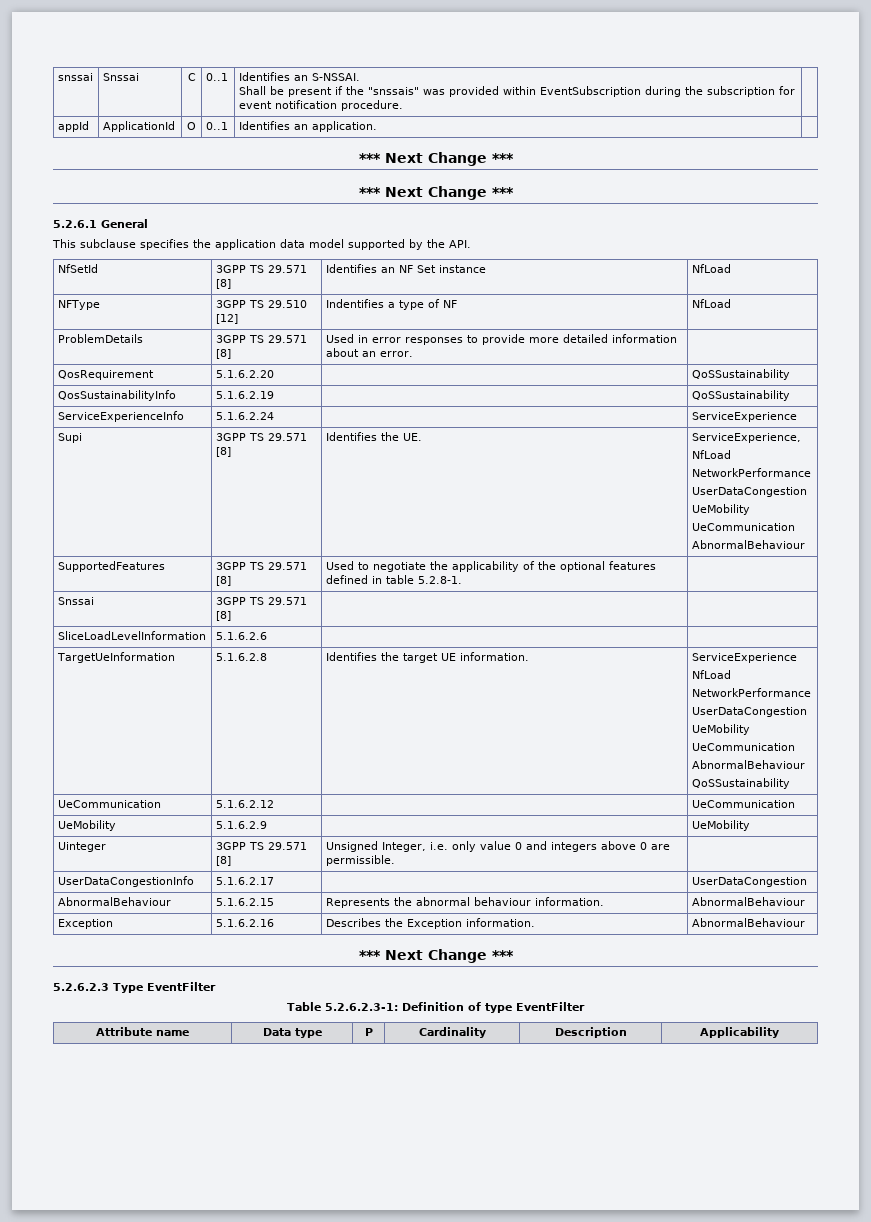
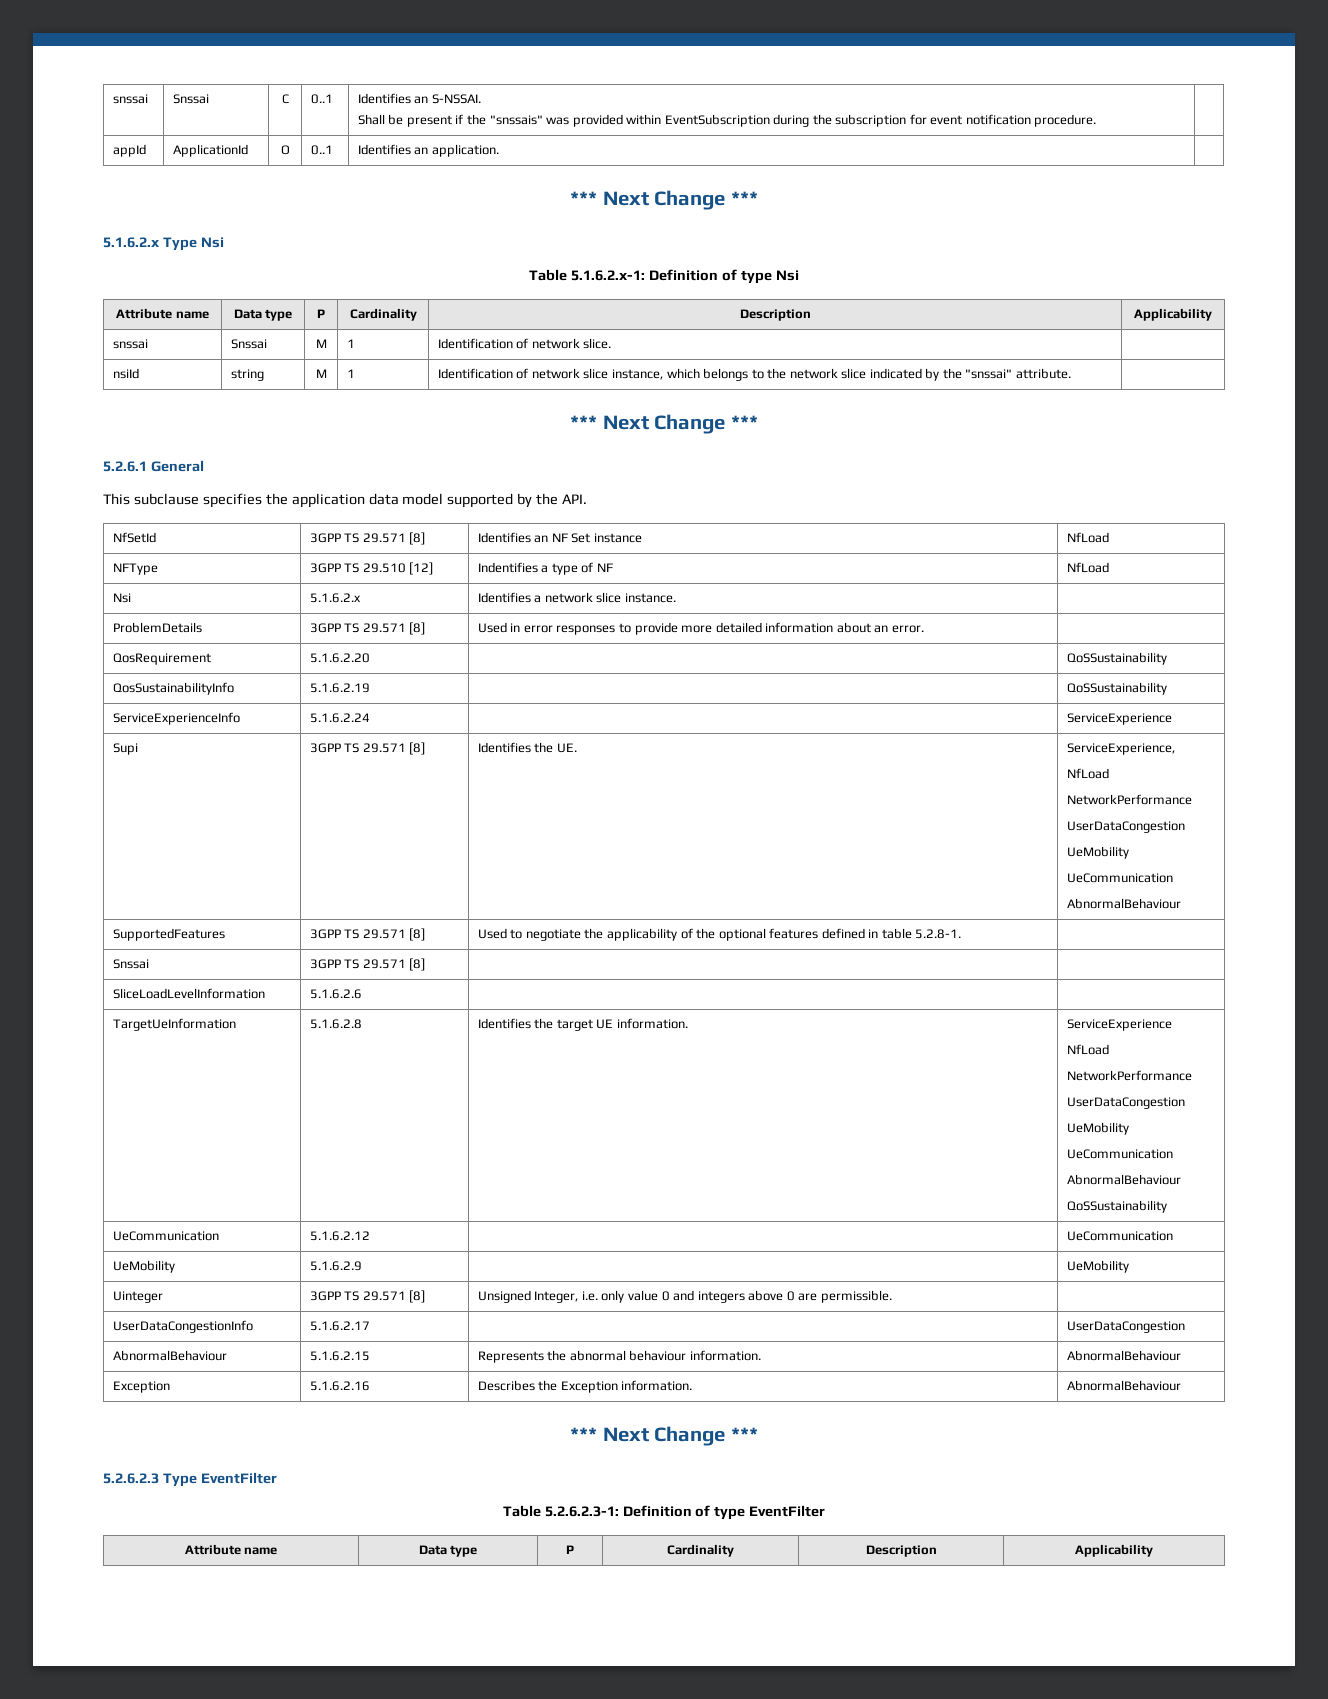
(514, 158) none -> [103,237,224,251] [529,269,799,284] [116,308,209,319] [233,309,293,321] [317,309,325,318] [349,308,417,321] [739,309,811,321] [1134,308,1212,321] [112,339,148,349] [230,339,267,349] [315,339,327,348] [346,339,355,348] [437,338,612,349] [112,368,139,379] [230,369,264,381] [315,369,327,378] [346,369,355,378] [437,368,1071,381] // 5.1.6.2.x Type Nsi // Table 5.1.6.2.x-1: Definition of type Nsi // Attribute name | Data type | P | Cardinality | Description | Applicability // snssai | Snssai | M | 1 | Identification of network slice. | // nsiId | string | M | 1 | Identification of network slice instance, which belongs to the network slice indicated by the "snssai" attribute. |
(731, 303) none -> [112,593,131,603] [309,593,361,603] [477,592,676,603] // Nsi | 5.1.6.2.x | Identifies a network slice instance. |

